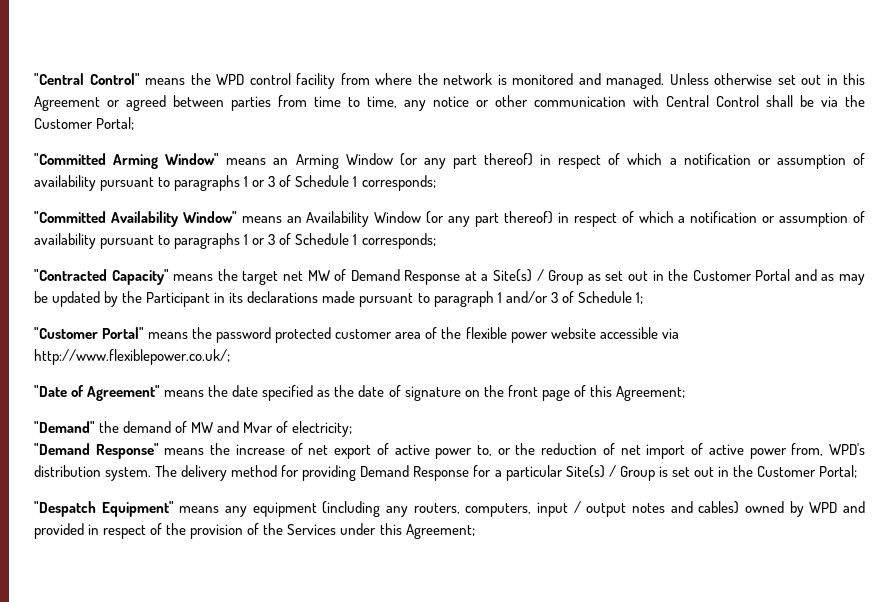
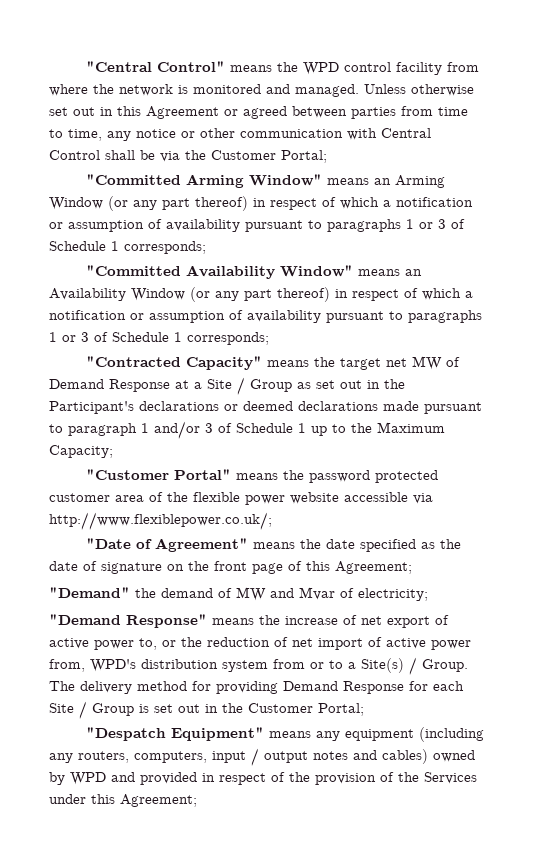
[492,269,532,282] Site(s) -> [207,379,232,389] Site
[692,269,866,285] [34,291,244,307] Customer Portal and as may be updated by the Participant in its -> [49,401,293,414] Participant's declarations or deemed
[635,292,643,304] 1; -> [298,422,445,436] [49,445,113,458] 1 up to the Maximum Capacity;
[105,467,152,481] system. -> [222,657,468,675] system from or to a Site(s) / Group.
[494,465,605,481] a particular Site(s) -> [433,681,464,691] [49,703,74,713] each Site

